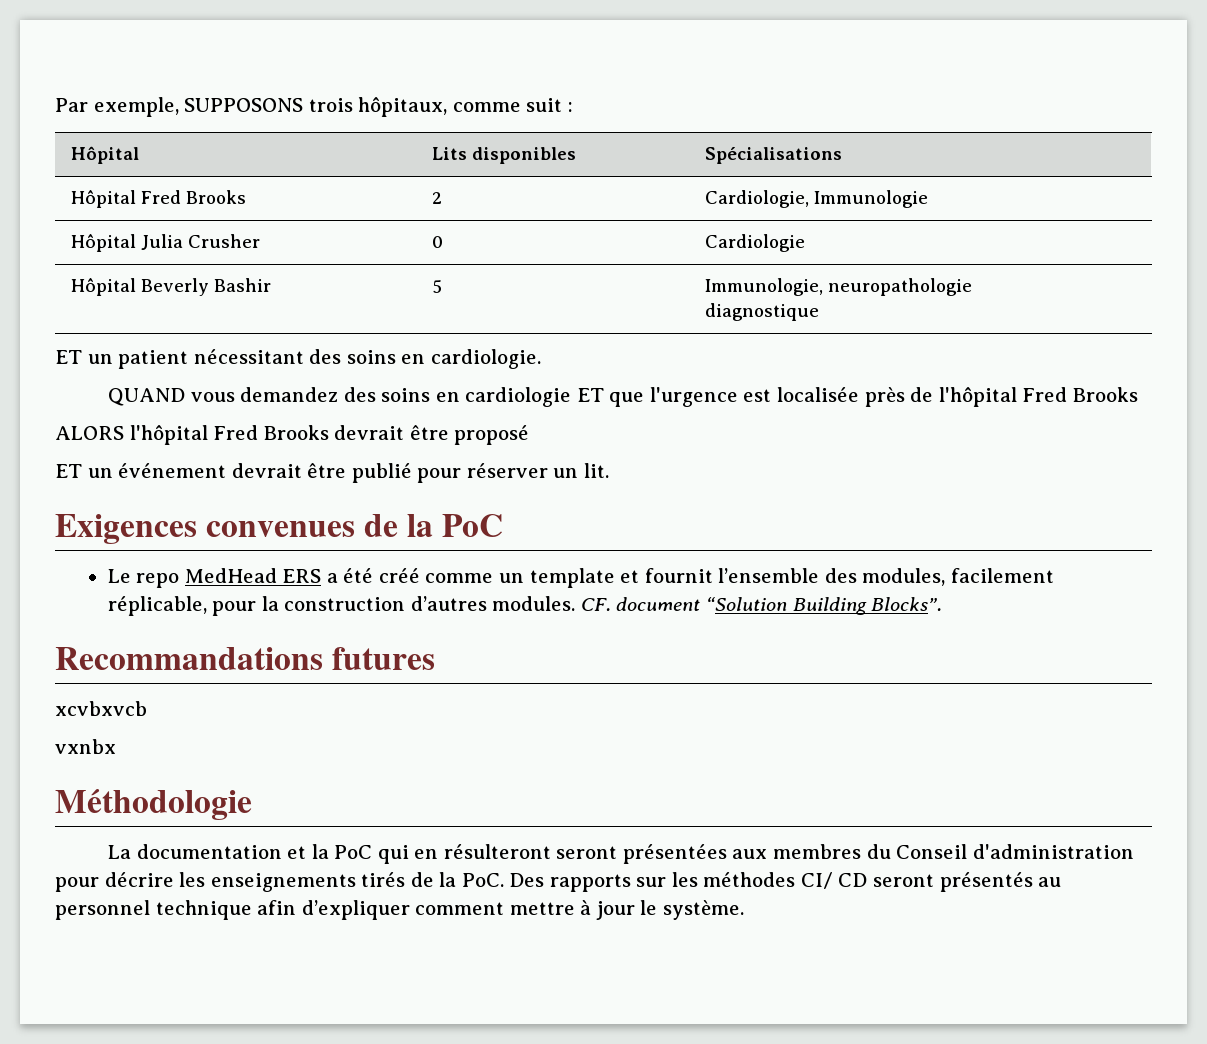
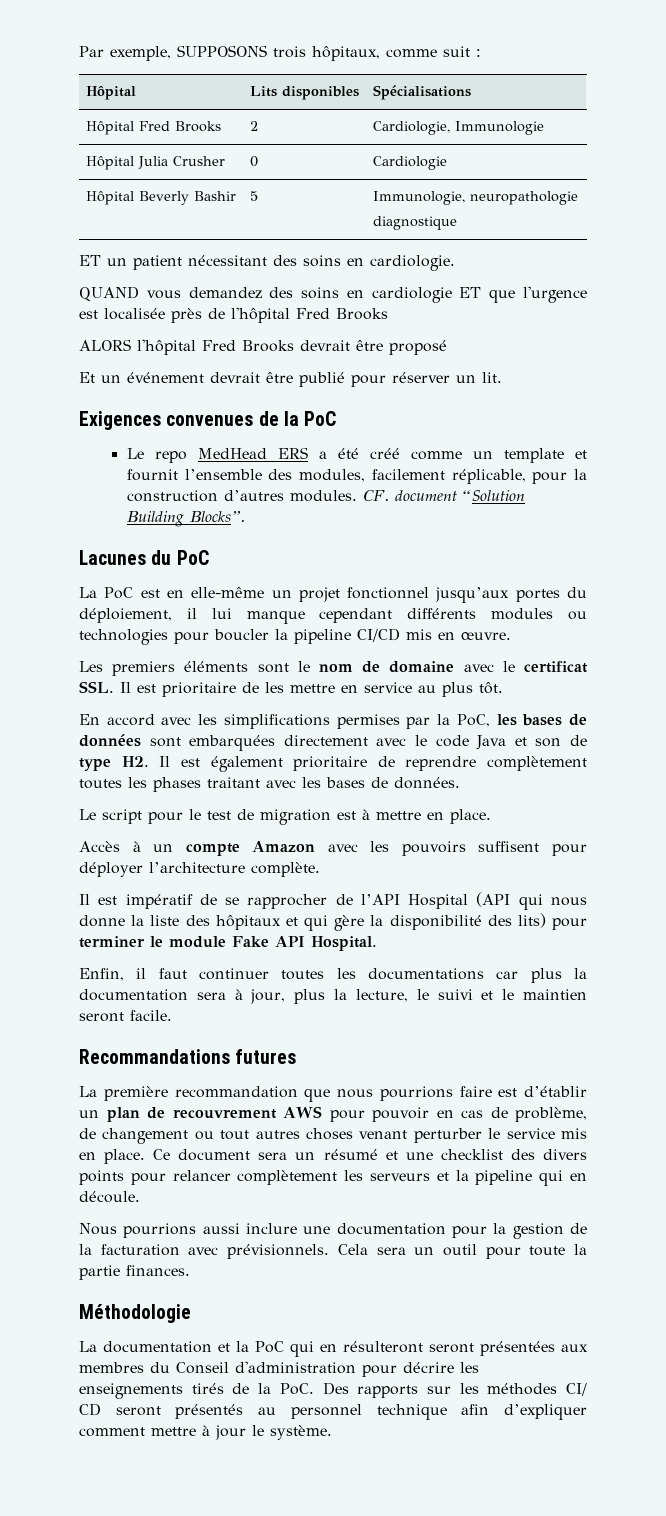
[55,464,82,478] ET -> [79,372,95,383] Et
[55,647,436,670] [55,701,147,716] [55,739,116,754] Recommandations futures // xcvbxvcb // vxnbx -> [79,550,209,565] [79,587,587,603] [79,608,587,624] [79,628,511,645] [79,661,588,676] [79,681,503,697] [79,714,588,729] [79,734,588,751] [79,756,587,772] [79,777,460,792] [79,809,491,825] [79,841,587,856] [79,862,320,877] [79,892,587,910] [79,913,587,931] [79,936,377,951] [79,968,587,983] [79,989,587,1004] [79,1010,172,1022] [79,1049,297,1064] [79,1086,587,1102] [79,1106,587,1122] [79,1128,587,1144] [79,1149,587,1164] [79,1170,587,1186] [79,1191,140,1203] [79,1223,587,1239] [79,1244,587,1259] [79,1265,190,1280] Lacunes du PoC // La PoC est en elle-même un projet fonctionnel jusqu’aux portes du déploiement, il lui manque cependant différents modules ou technologies pour boucler la pipeline CI/CD mis en œuvre. // Les premiers éléments sont le nom de domaine avec le certificat SSL. Il est prioritaire de les mettre en service au plus tôt. // En accord avec les simplifications permises par la PoC, les bases de données sont embarquées directement avec le code Java et son de type H2. Il est également prioritaire de reprendre complètement toutes les phases traitant avec les bases de données. // Le script pour le test de migration est à mettre en place. // Accès à un compte Amazon avec les pouvoirs suffisent pour déployer l’architecture complète. // Il est impératif de se rapprocher de l’API Hospital (API qui nous donne la liste des hôpitaux et qui gère la disponibilité des lits) pour terminer le module Fake API Hospital. // Enfin, il faut continuer toutes les documentations car plus la documentation sera à jour, plus la lecture, le suivi et le maintien seront facile. // Recommandations futures // La première recommandation que nous pourrions faire est d’établir un plan de recouvrement AWS pour pouvoir en cas de problème, de changement ou tout autres choses venant perturber le service mis en place. Ce document sera un résumé et une checklist des divers points pour relancer complètement les serveurs et la pipeline qui en découle. // Nous pourrions aussi inclure une documentation pour la gestion de la facturation avec prévisionnels. Cela sera un outil pour toute la partie finances.

